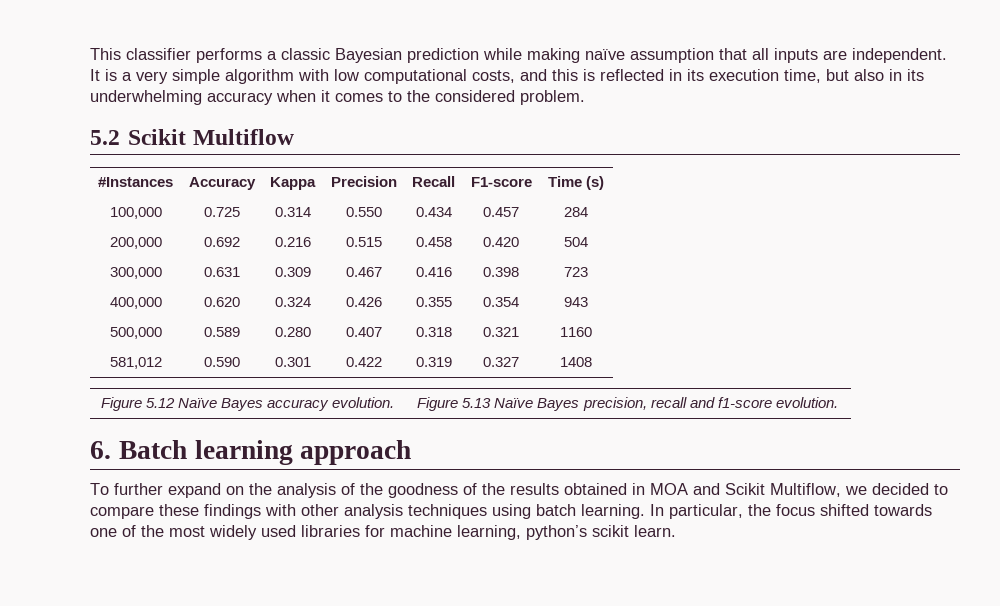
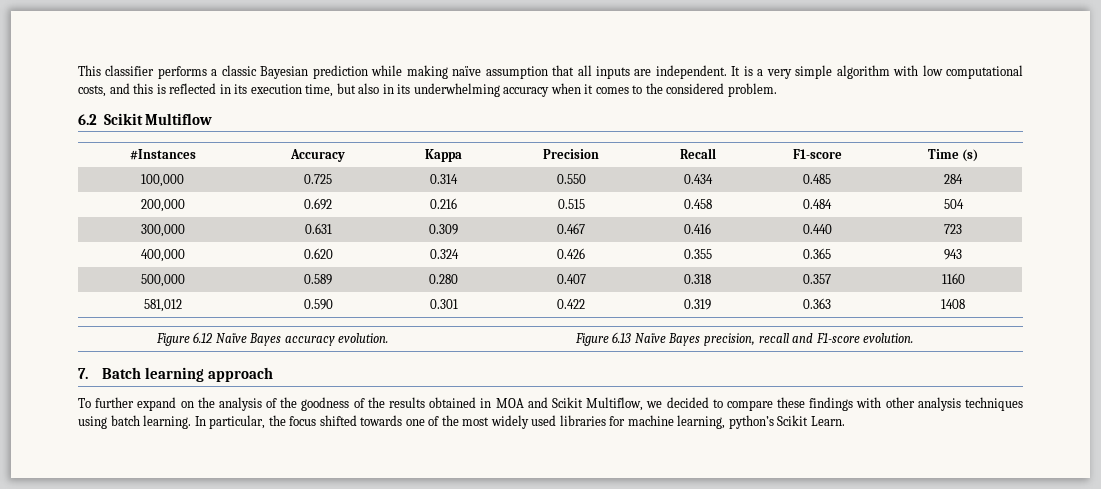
[90,130,120,145] 5.2 -> [78,114,97,125] 6.2
[483,207,519,217] 0.457 -> [803,174,831,184] 0.485
[483,237,519,247] 0.420 -> [803,199,832,209] 0.484
[483,267,519,277] 0.398 -> [802,224,832,234] 0.440
[483,297,519,307] 0.354 -> [803,248,831,259] 0.365
[483,327,519,337] 0.321 -> [803,274,831,284] 0.357
[483,357,519,367] 0.327 -> [803,298,831,309] 0.363
[145,398,175,408] 5.12 -> [193,332,213,343] 6.12
[462,398,492,408] 5.13 -> [612,332,632,343] 6.13
[717,397,772,408] f1-score -> [815,333,860,343] F1-score
[90,441,111,459] 6. -> [78,368,88,379] 7.
[592,525,676,537] scikit learn. -> [777,415,845,426] Scikit Learn.

